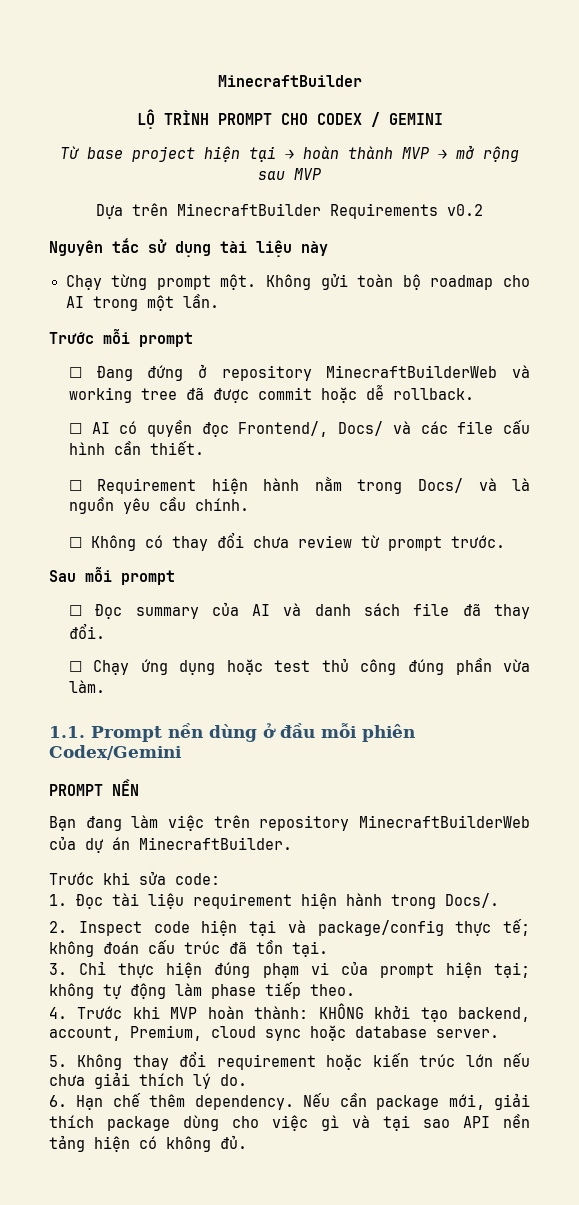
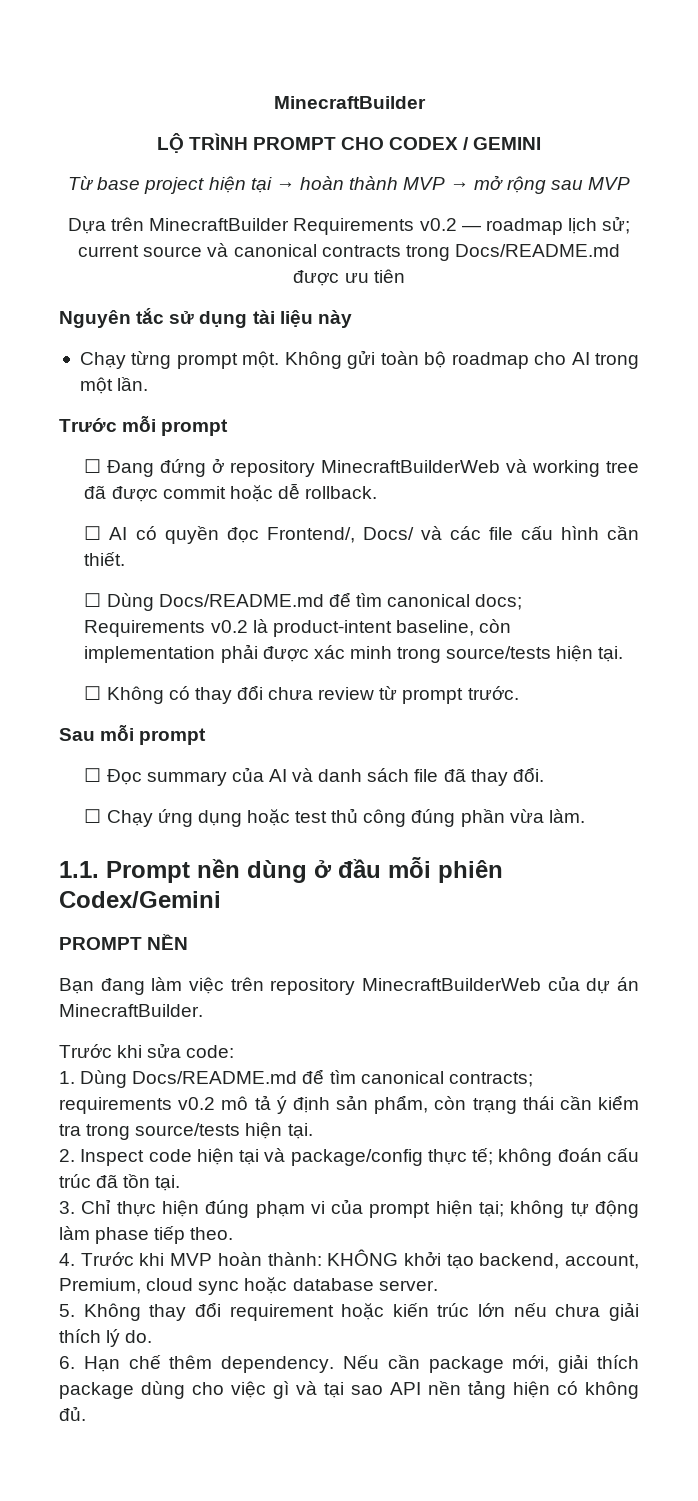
(483, 210) none -> [461,216,631,235] [78,243,620,261] [293,269,405,286] — roadmap lịch sử; current source và canonical contracts trong Docs/README.md được ưu tiên
[97,476,530,494] [68,497,249,514] Requirement hiện hành nằm trong Docs/ và là nguồn yêu cầu chính. -> [106,592,523,611] [84,619,512,637] [84,644,624,663] Dùng Docs/README.md để tìm canonical docs; Requirements v0.2 là product-intent baseline, còn implementation phải được xác minh trong source/tests hiện tại.
[76,893,499,909] Đọc tài liệu requirement hiện hành trong Docs/. -> [80,1069,533,1088] [59,1095,639,1114] [59,1122,313,1140] Dùng Docs/README.md để tìm canonical contracts; requirements v0.2 mô tả ý định sản phẩm, còn trạng thái cần kiểm tra trong source/tests hiện tại.

